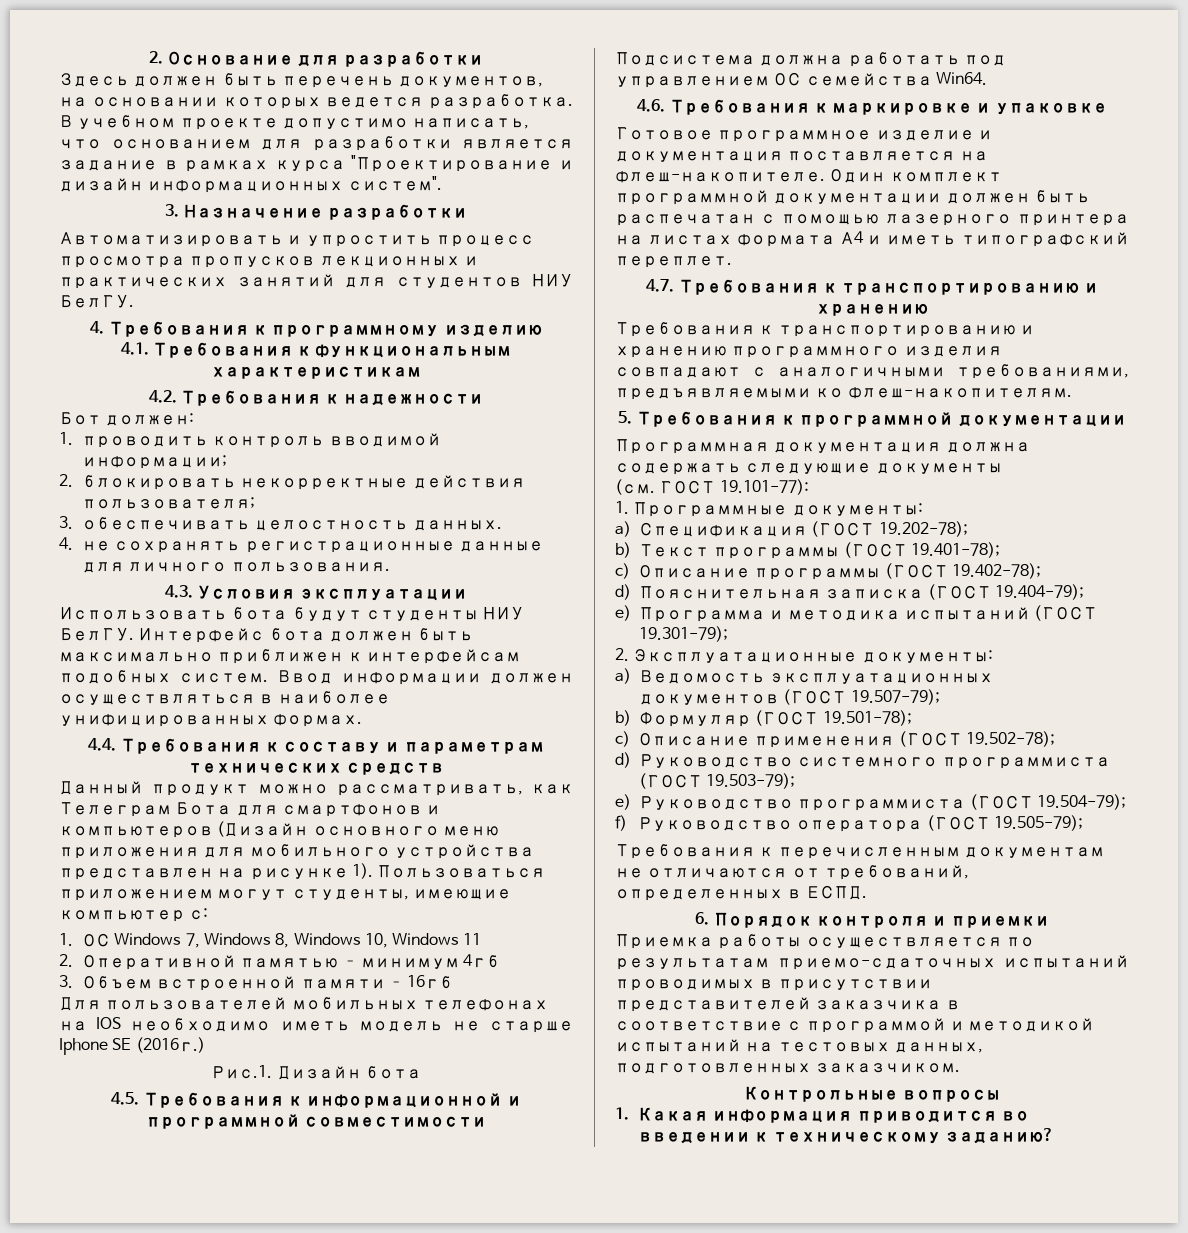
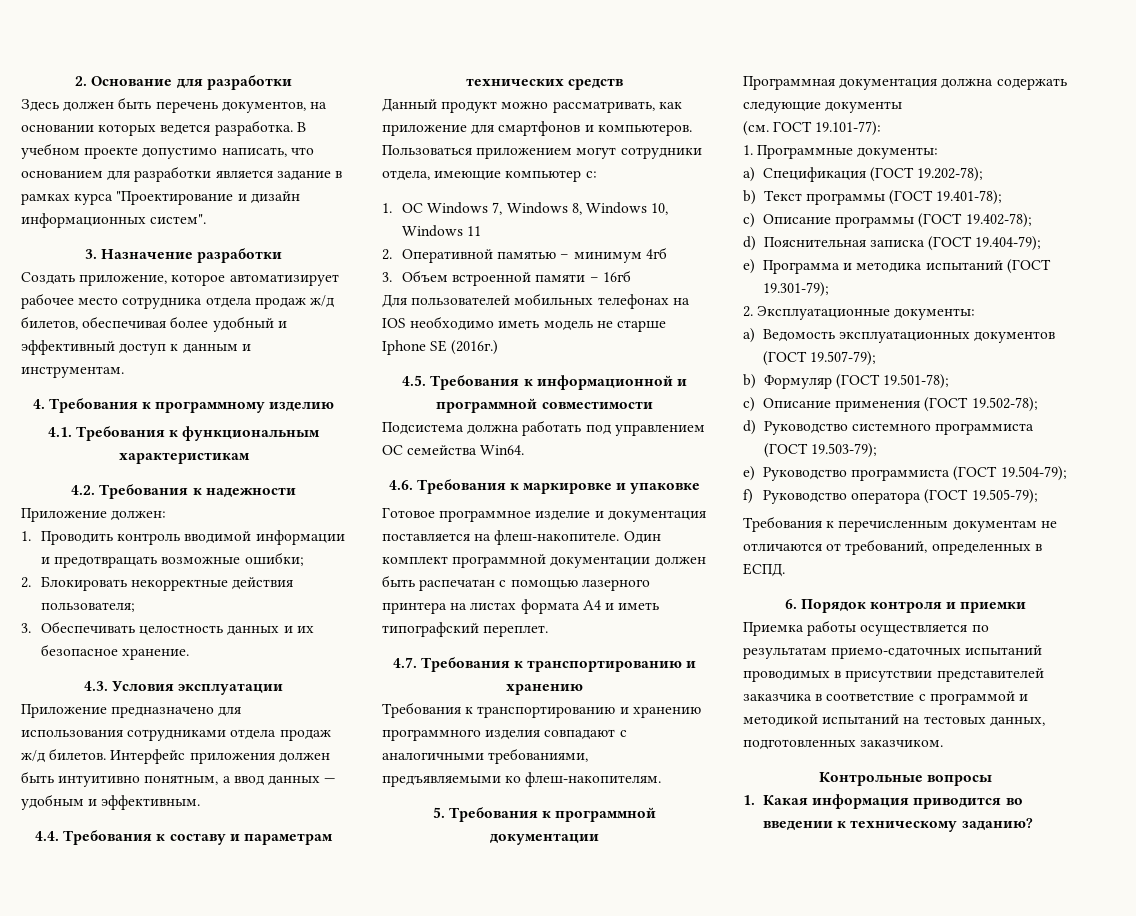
[59,232,534,247] [59,256,478,268] [59,273,573,289] [59,294,134,308] Автоматизировать и упростить процесс просмотра пропусков лекционных и практических занятий для студентов НИУ БелГУ. -> [21,272,339,286] [21,293,334,309] [21,316,287,332] [21,340,251,355] [21,366,124,378] Создать приложение, которое автоматизирует рабочее место сотрудника отдела продаж ж/д билетов, обеспечивая более удобный и эффективный доступ к данным и инструментам.
[59,412,101,425] Бот -> [21,508,107,522] Приложение
[81,436,208,448] проводить -> [40,531,113,545] Проводить
[81,455,227,469] [59,474,236,490] информации; // 2. блокировать -> [255,530,345,545] [40,552,304,568] [21,576,127,591] информации и предотвращать возможные ошибки; // 2. Блокировать
[81,517,502,531] [59,537,543,553] [81,562,390,573] [164,585,468,601] [59,606,525,621] [59,627,474,643] [59,649,520,664] [59,670,573,685] [59,691,390,705] [59,714,363,727] обеспечивать целостность данных. // 4. не сохранять регистрационные данные для личного пользования. // 4.3. Условия эксплуатации // Использовать бота будут студенты НИУ БелГУ. Интерфейс бота должен быть максимально приближен к интерфейсам подобных систем. Ввод информации должен осуществляться в наиболее унифицированных формах. -> [40,621,314,636] [40,644,190,660] [83,681,284,695] [21,704,242,718] [21,729,331,741] [21,748,330,764] [21,771,337,787] [21,794,201,810] Обеспечивать целостность данных и их безопасное хранение. // 4.3. Условия эксплуатации // Приложение предназначено для использования сотрудниками отдела продаж ж/д билетов. Интерфейс приложения должен быть интуитивно понятным, а ввод данных — удобным и эффективным.
[59,802,232,817] Телеграм Бота -> [382,124,467,136] приложение
[59,821,499,838] [59,844,534,859] [59,863,373,880] компьютеров (Дизайн основного меню приложения для мобильного устройства представлен на рисунке 1). -> [597,124,692,136] компьютеров.
[291,889,409,900] студенты, -> [620,147,702,159] [382,170,430,181] сотрудники отдела,
[211,1065,421,1080] // Рис.1. Дизайн бота -> (499, 347) none

